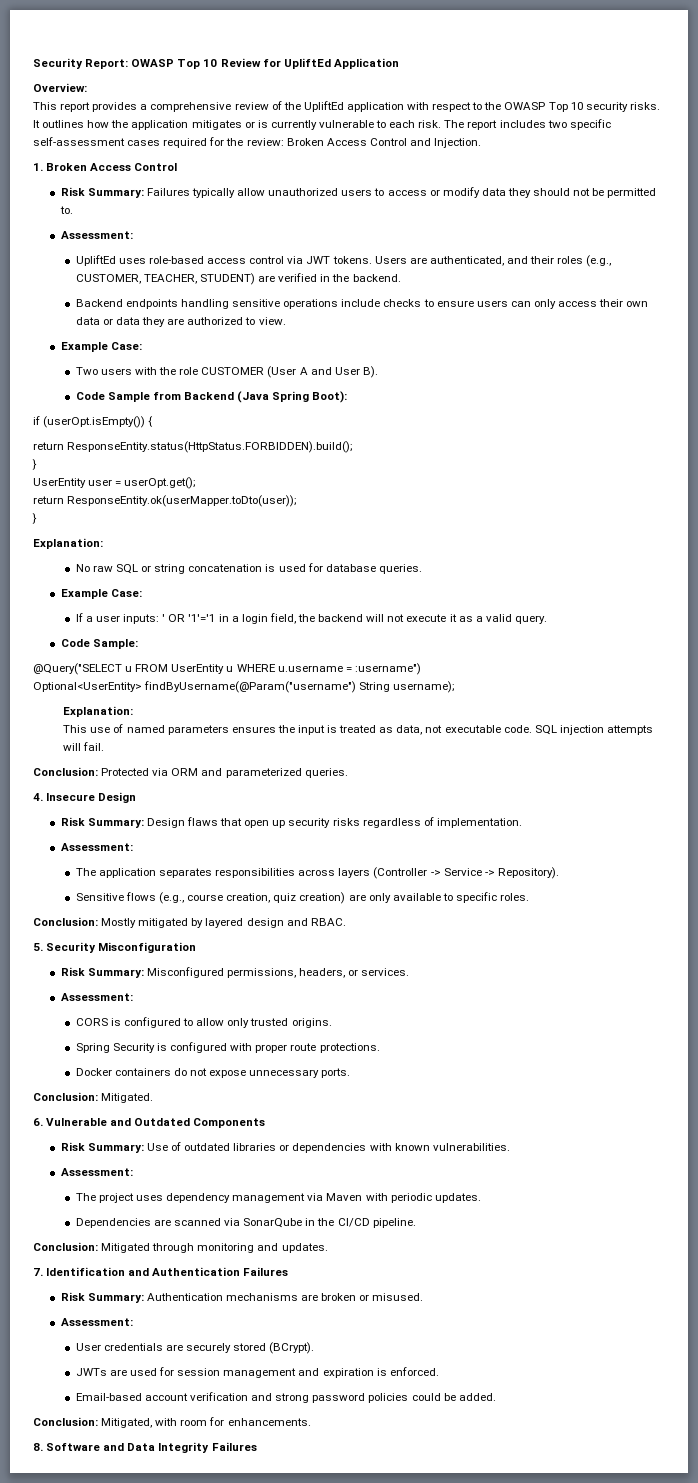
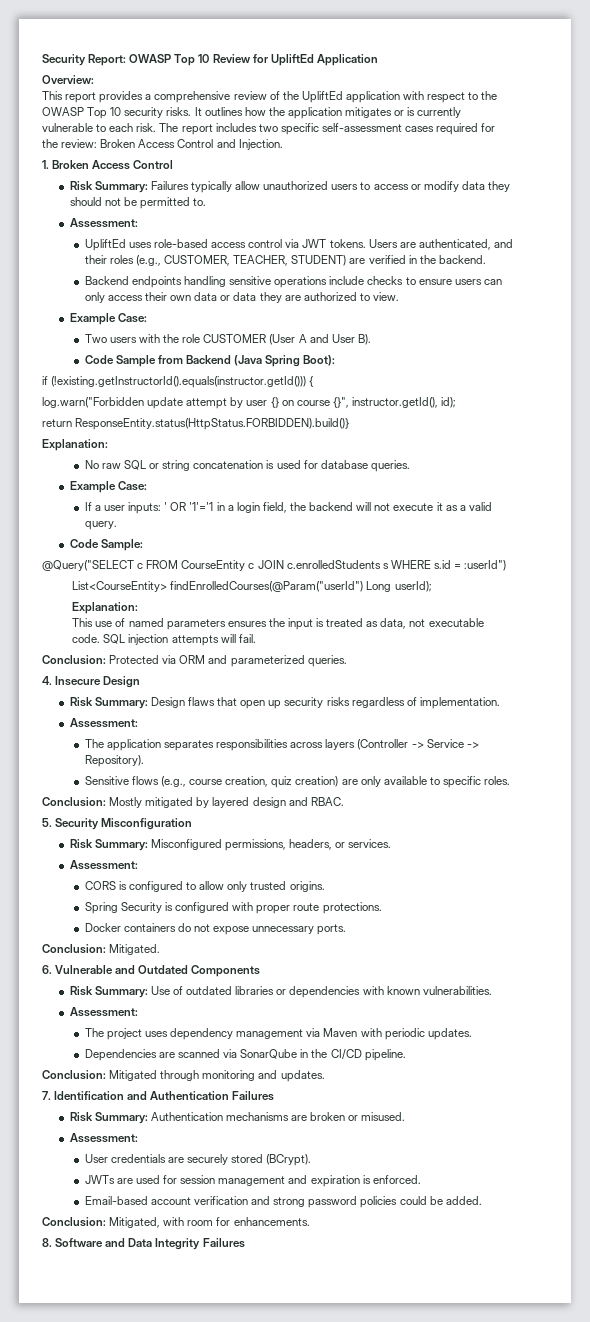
[43,416,146,428] (userOpt.isEmpty()) -> [51,376,307,388] (!existing.getInstructorId().equals(instructor.getId()))
[33,441,354,453] [32,459,37,470] [33,477,197,489] [33,495,298,507] [32,513,37,524] return ResponseEntity.status(HttpStatus.FORBIDDEN).build(); // } // UserEntity user = userOpt.get(); // return ResponseEntity.ok(userMapper.toDto(user)); // } -> [42,397,457,409] [42,418,350,430] log.warn("Forbidden update attempt by user {} on course {}", instructor.getId(), id); // return ResponseEntity.status(HttpStatus.FORBIDDEN).build()}
[125,663,421,675] [33,681,456,693] u FROM UserEntity u WHERE u.username = :username") // Optional<UserEntity> findByUsername(@Param("username") String username); -> [137,560,507,571] [72,581,432,592] c FROM CourseEntity c JOIN c.enrolledStudents s WHERE s.id = :userId") // List<CourseEntity> findEnrolledCourses(@Param("userId") Long userId);

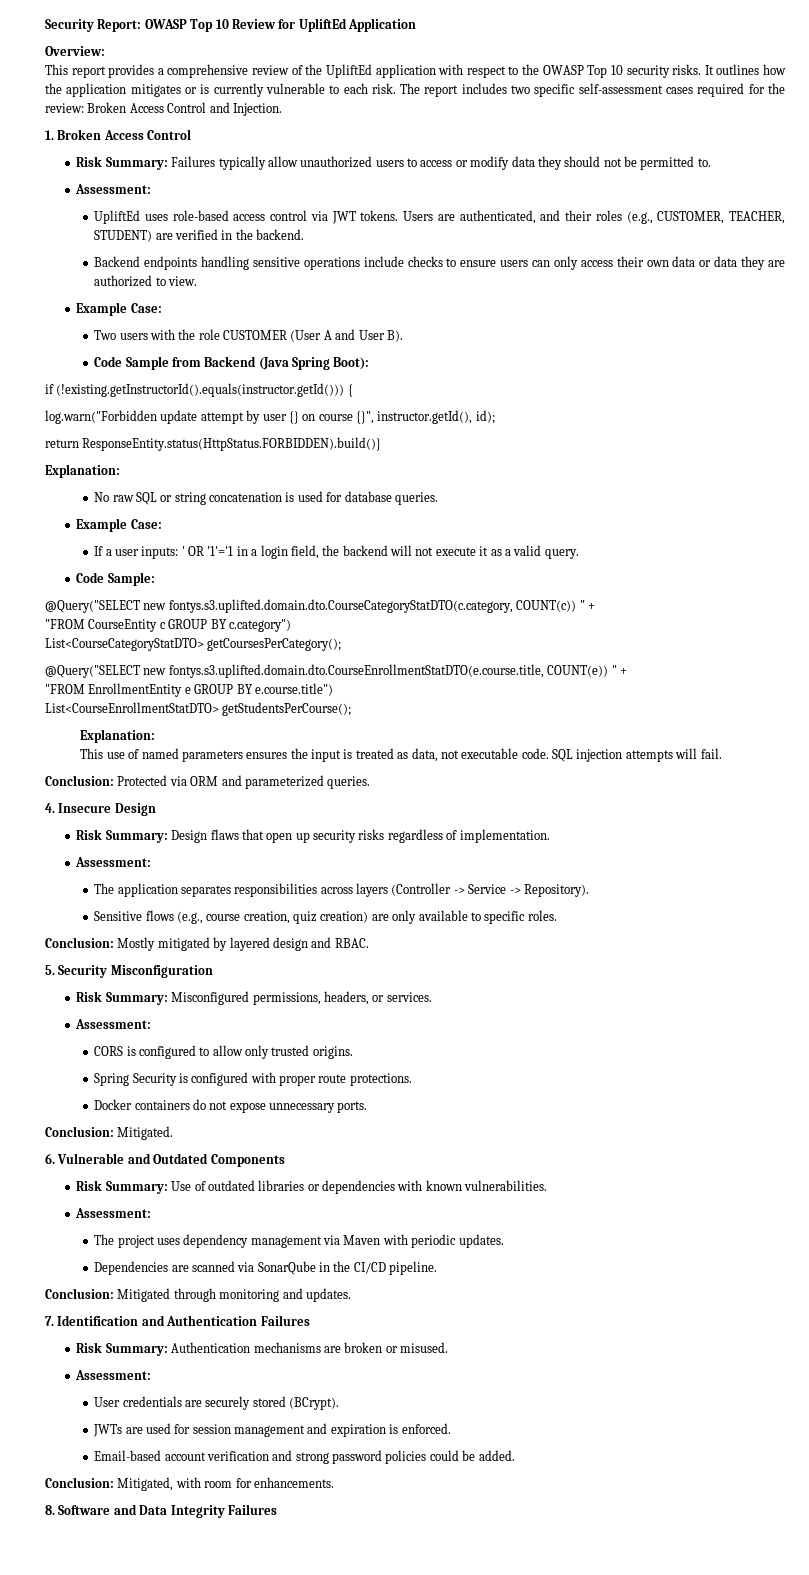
[137,560,507,571] [72,581,432,592] c FROM CourseEntity c JOIN c.enrolledStudents s WHERE s.id = :userId") // List<CourseEntity> findEnrolledCourses(@Param("userId") Long userId); -> [143,599,595,613] [45,619,291,632] [45,638,342,651] [45,664,627,678] [45,683,333,697] [45,702,352,716] new fontys.s3.uplifted.domain.dto.CourseCategoryStatDTO(c.category, COUNT(c)) " + // "FROM CourseEntity c GROUP BY c.category") // List<CourseCategoryStatDTO> getCoursesPerCategory(); // @Query("SELECT new fontys.s3.uplifted.domain.dto.CourseEnrollmentStatDTO(e.course.title, COUNT(e)) " + // "FROM EnrollmentEntity e GROUP BY e.course.title") // List<CourseEnrollmentStatDTO> getStudentsPerCourse();

